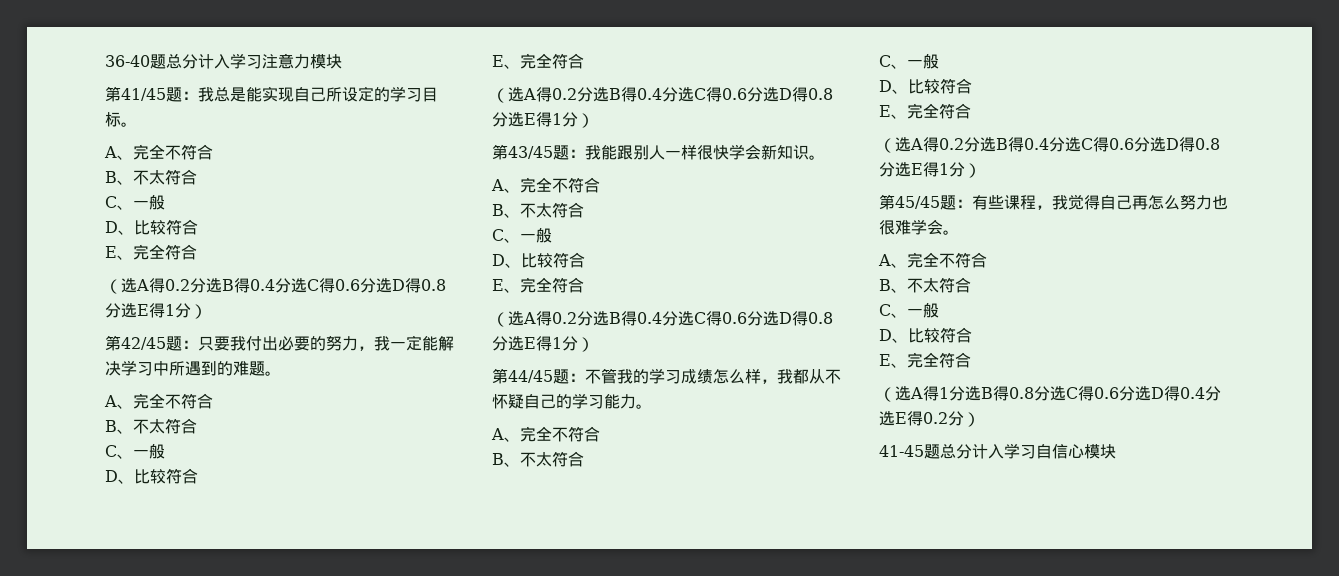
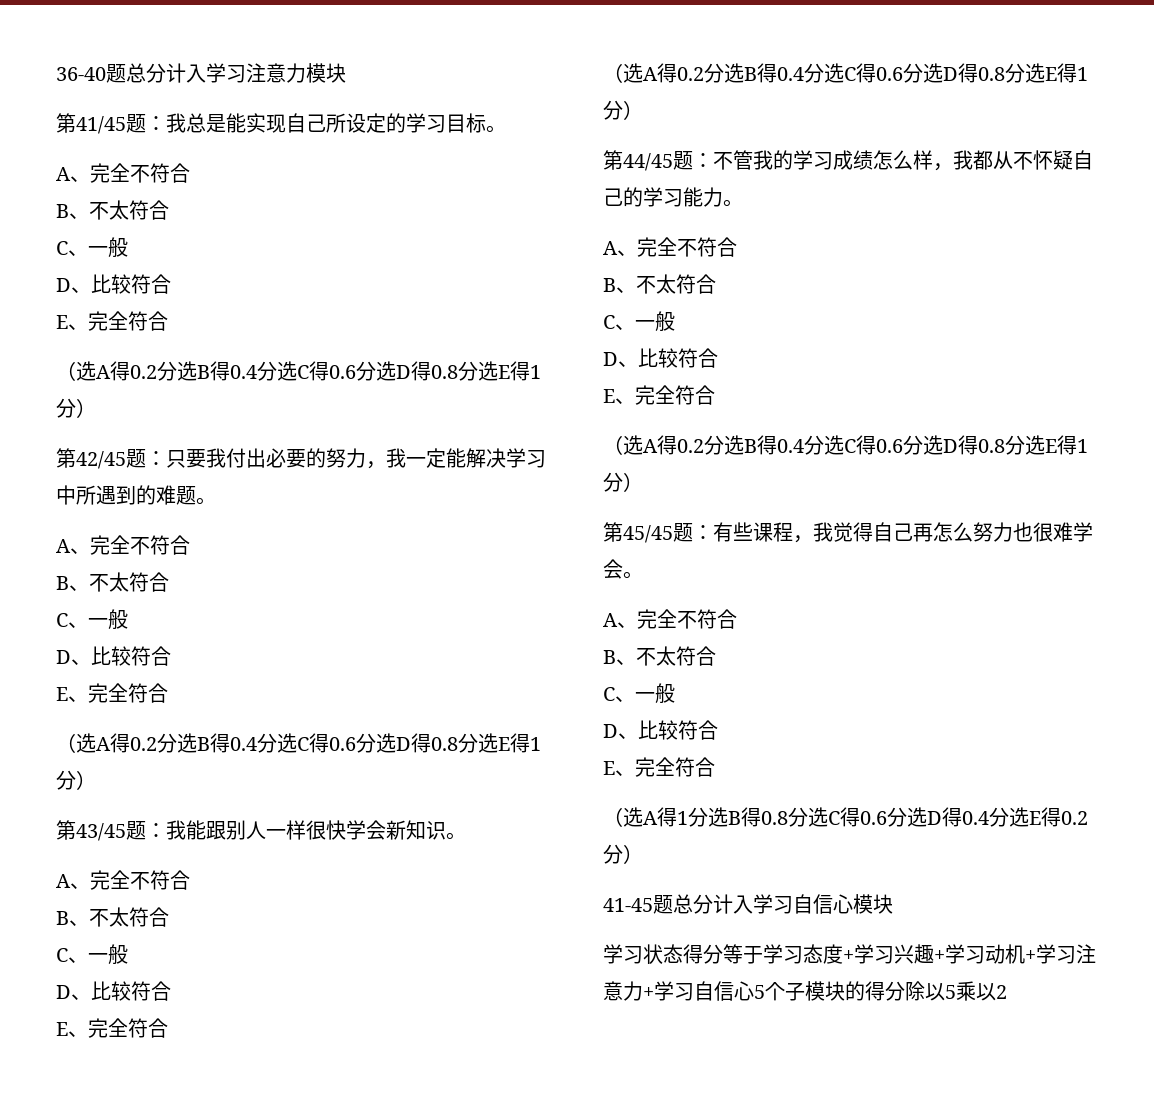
(1116, 451) none -> [603,944,1096,964] [603,981,1007,1001] // 学习状态得分等于学习态度+学习兴趣+学习动机+学习注意力+学习自信心5个子模块的得分除以5乘以2

